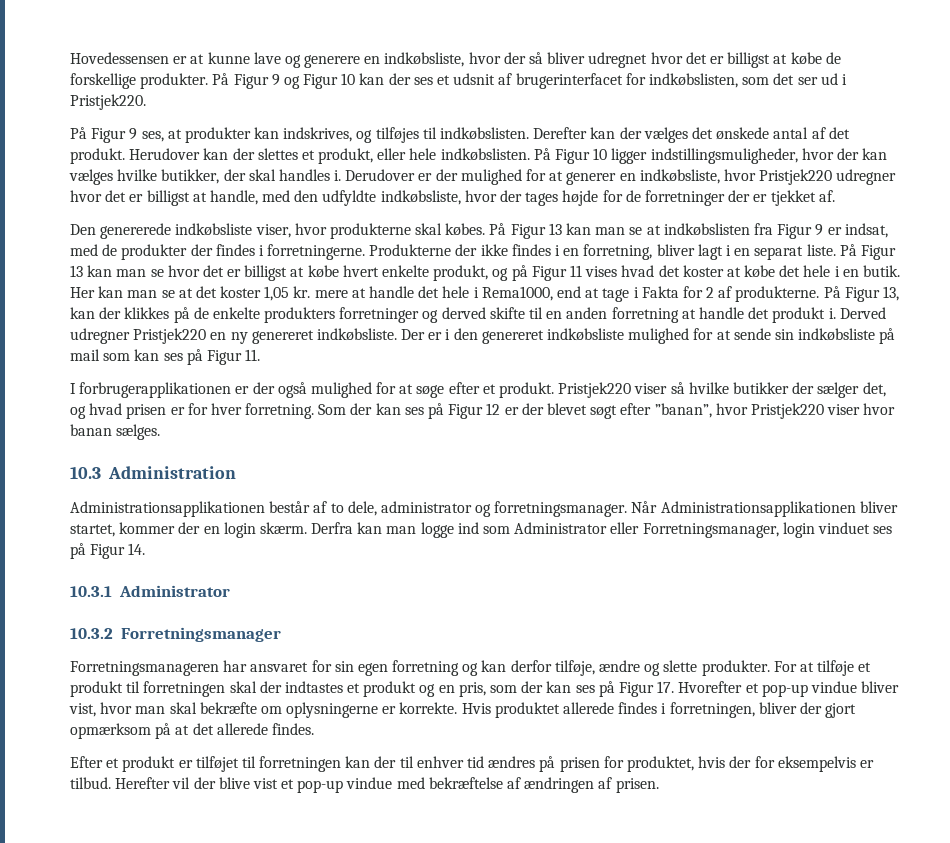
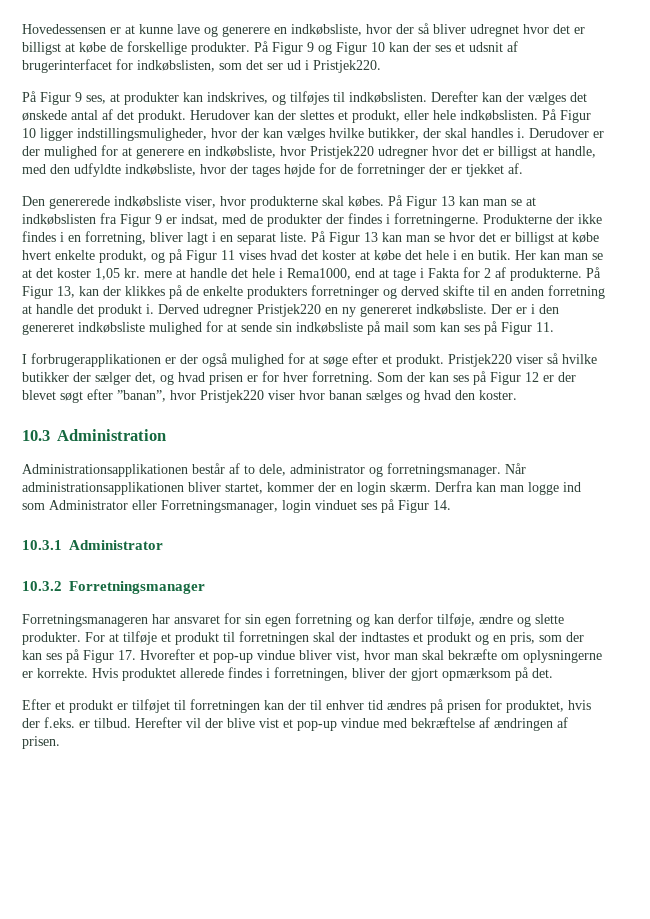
[566,172,617,185] generer -> [136,148,184,159] generere
[116,424,161,440] sælges. -> [366,390,517,403] sælges og hvad den koster.
[660,501,856,517] Administrationsapplikationen -> [22,482,184,495] administrationsapplikationen
[175,723,314,735] at det allerede findes. -> [532,668,553,678] det.
[754,756,856,772] for eksempelvis -> [44,717,75,728] f.eks.

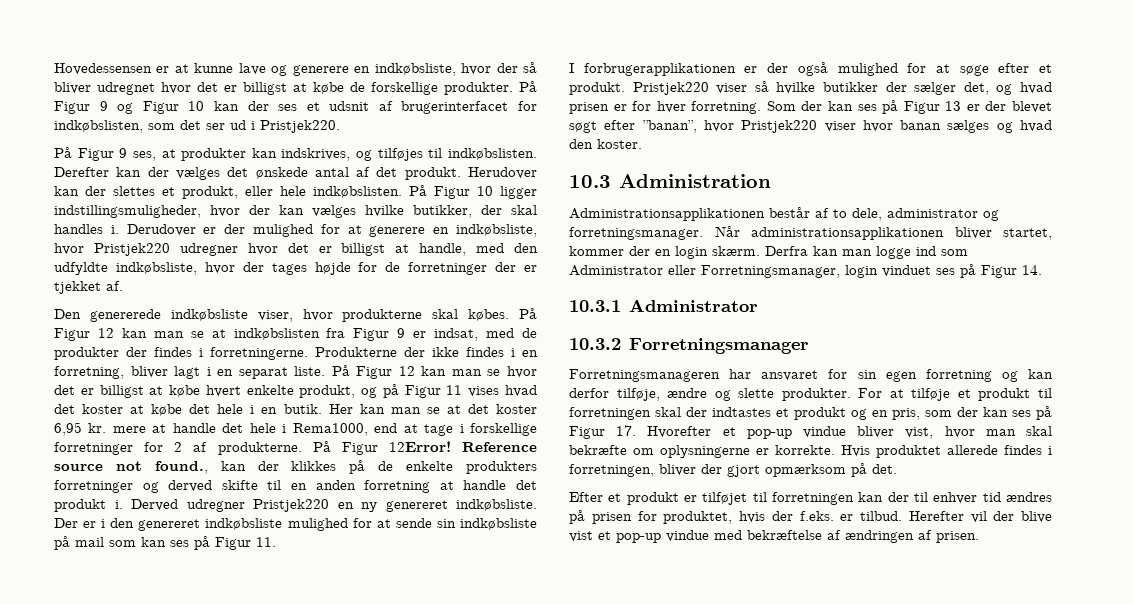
[441,196,455,206] 13 -> [97,328,114,338] 12
[364,232,378,242] 13 -> [398,366,415,376] 12
[95,268,120,280] 1,05 -> [54,422,82,436] 6,95
[428,268,460,278] Fakta -> [469,423,537,436] [54,442,133,455] forskellige forretninger
[57,286,75,298] 13, -> [388,441,537,452] [54,461,208,474] 12Error! Reference source not found.,
[525,372,539,382] 12 -> [945,101,962,111] 13

